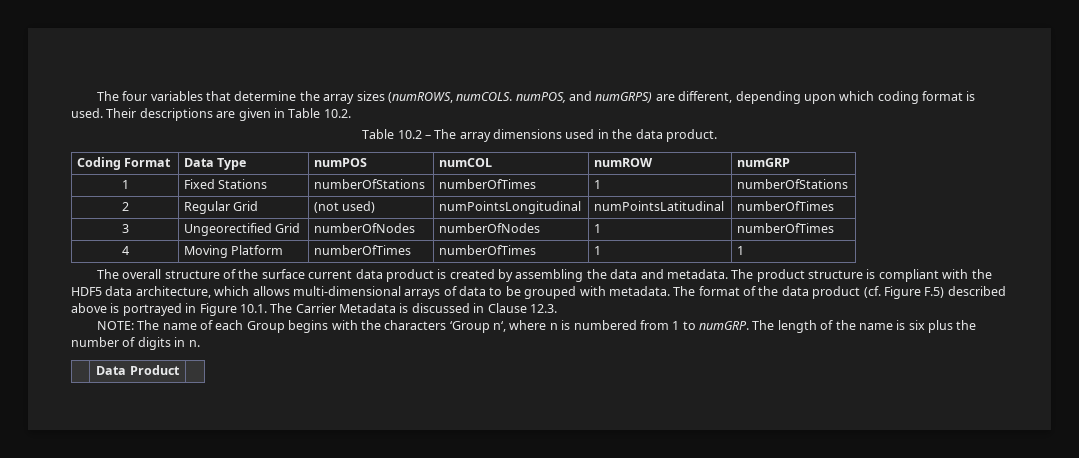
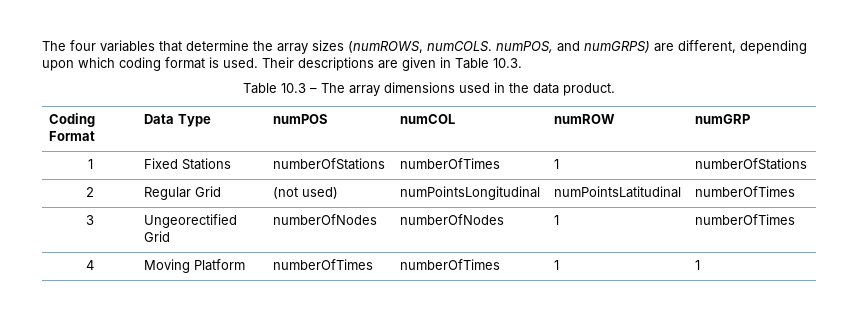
[323,109,351,118] [362,129,422,139] 10.2. // Table 10.2 -> [493,58,522,68] [243,83,306,94] 10.3. // Table 10.3
[96,269,992,282] [71,286,1006,299] [71,303,557,316] [96,320,977,333] [71,337,200,350] [96,365,180,375] // The overall structure of the surface current data product is created by assembling the data and metadata. The product structure is compliant with the HDF5 data architecture, which allows multi-dimensional arrays of data to be grouped with metadata. The format of the data product (cf. Figure F.5) described above is portrayed in Figure 10.1. The Carrier Metadata is discussed in Clause 12.3. // NOTE: The name of each Group begins with the characters ‘Group n‘, where n is numbered from 1 to numGRP. The length of the name is six plus the number of digits in n. // | Data Product | -> (700, 265) none

